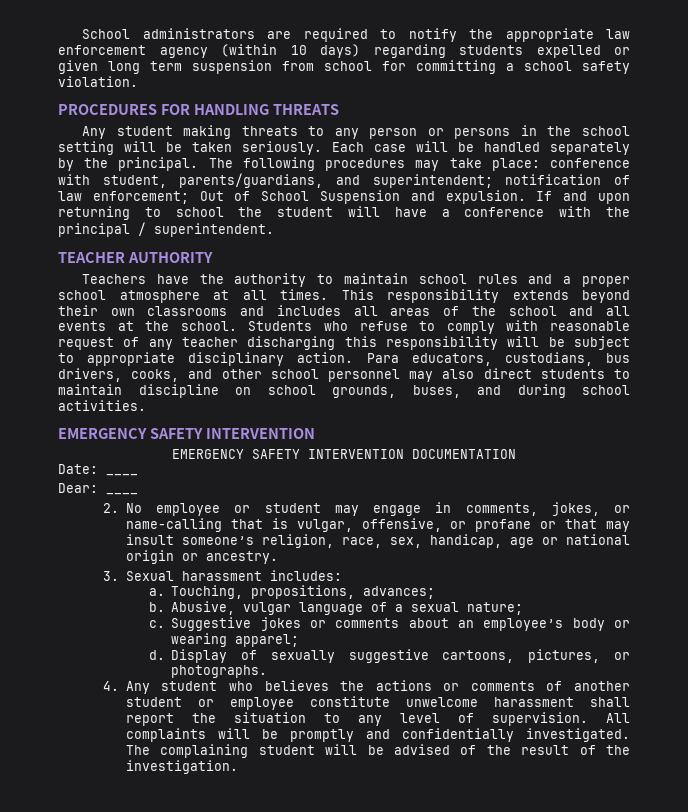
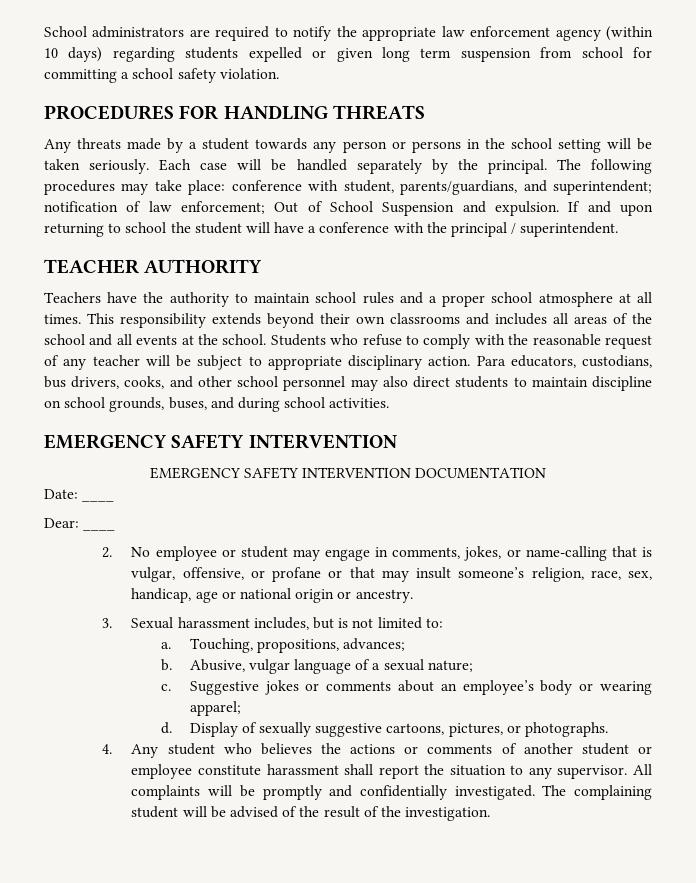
[116,125,325,139] student making threats to -> [77,138,308,153] threats made by a student towards
(539, 325) none -> [508,334,529,345] the
[247,336,498,350] discharging this responsibility -> (140, 360) none
[269,570,342,581] includes: -> [253,617,443,630] includes, but is not limited to:
[405,697,478,707] unwelcome -> (261, 770) none
[399,712,588,726] level of supervision. -> [557,765,628,779] supervisor.

